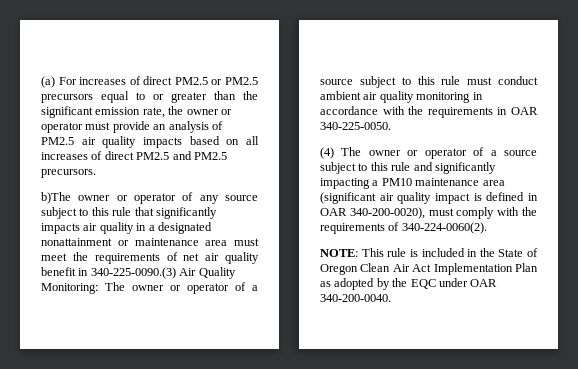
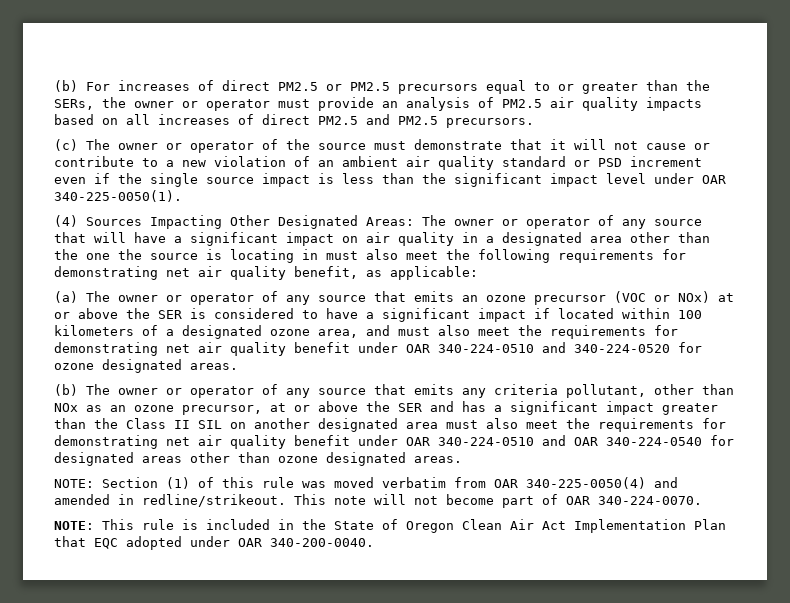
[41,76,55,88] (a) -> [54,80,78,92] (b)
[41,106,165,118] significant emission rate, -> [54,99,94,110] SERs,
[41,192,258,204] [41,207,217,219] [41,223,80,234] b)The owner or operator of any source subject to this rule that significantly impacts -> [54,139,710,153] [54,156,702,170] [54,173,726,187] [54,190,182,202] [54,215,702,229] [54,232,358,246] (c) The owner or operator of the source must demonstrate that it will not cause or contribute to a new violation of an ambient air quality standard or PSD increment even if the single source impact is less than the significant impact level under OAR 340-225-0050(1). // (4) Sources Impacting Other Designated Areas: The owner or operator of any source that will have a significant impact on
[41,238,259,246] [41,252,259,264] [41,267,236,279] [41,282,258,294] [320,76,538,88] [320,91,483,103] [320,106,538,118] [320,122,391,130] [320,147,537,159] [320,162,496,174] [320,178,505,189] [320,192,538,204] [320,207,537,219] [320,222,487,234] nonattainment or maintenance area must meet the requirements of net air quality benefit in 340-225-0090.(3) Air Quality Monitoring: The owner or operator of a source subject to this rule must conduct ambient air quality monitoring in accordance with the requirements in OAR 340-225-0050. // (4) The owner or operator of a source subject to this rule and significantly impacting a PM10 maintenance area (significant air quality impact is defined in OAR 340-200-0020), must comply with the requirements of 340-224-0060(2). -> [590,232,710,243] [54,249,686,263] [54,266,478,280] [54,291,734,305] [54,308,702,322] [54,325,678,339] [54,342,702,356] [54,359,238,373] [54,384,734,398] [54,401,718,415] [54,418,726,432] [54,435,734,449] [54,452,462,466] [54,477,678,489] [54,494,702,508] area other than the one the source is locating in must also meet the following requirements for demonstrating net air quality benefit, as applicable: // (a) The owner or operator of any source that emits an ozone precursor (VOC or NOx) at or above the SER is considered to have a significant impact if located within 100 kilometers of a designated ozone area, and must also meet the requirements for demonstrating net air quality benefit under OAR 340-224-0510 and 340-224-0520 for ozone designated areas. // (b) The owner or operator of any source that emits any criteria pollutant, other than NOx as an ozone precursor, at or above the SER and has a significant impact greater than the Class II SIL on another designated area must also meet the requirements for demonstrating net air quality benefit under OAR 340-224-0510 and OAR 340-224-0540 for designated areas other than ozone designated areas. // NOTE: Section (1) of this rule was moved verbatim from OAR 340-225-0050(4) and amended in redline/strikeout. This note will not become part of OAR 340-224-0070.
[320,278,436,290] as adopted by the EQC -> [54,536,182,550] that EQC adopted

